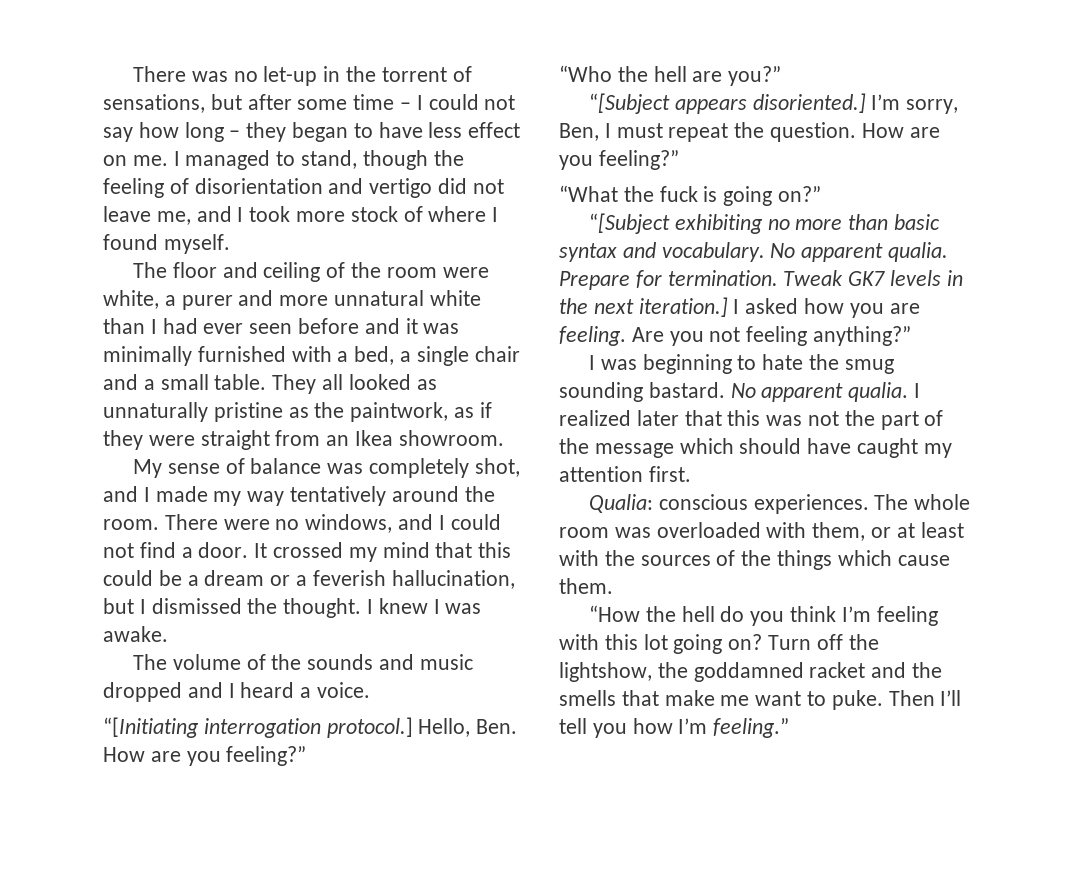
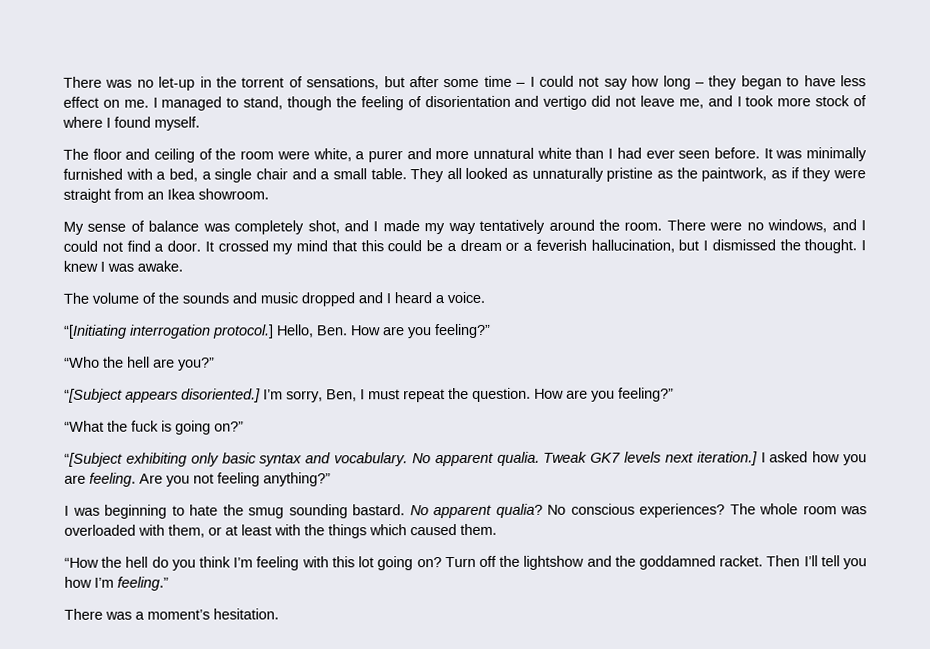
[298,318,418,334] before and it -> [713,147,773,159] before. It
[767,214,889,230] no more than -> [190,452,219,467] only
[559,270,778,290] Prepare for termination. -> (540, 458) none
[946,270,963,286] [559,298,588,314] in the -> (661, 457) none
[848,382,921,402] [559,410,944,430] [559,438,952,458] [559,466,691,482] [589,494,869,514] qualia. I realized later that this was not the part of the message which should have caught my attention first. // Qualia: conscious experiences. -> [495,503,725,518] qualia? No conscious experiences?
[640,550,772,566] sources of the -> (325, 530) none
[897,555,950,566] cause -> [410,524,457,536] caused
[559,662,943,682] [559,690,883,710] lightshow, the goddamned racket and the smells that make me want to puke. -> [523,555,764,570] lightshow and the goddamned racket.
(790, 728) none -> [64,608,279,620] // There was a moment’s hesitation.

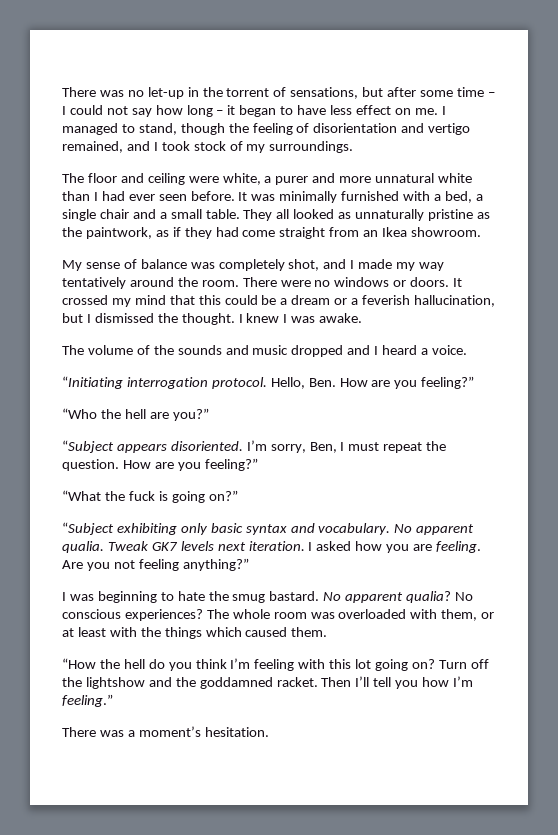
[708,75,738,90] they -> [227,105,236,115] it
[591,95,704,109] did not leave me, -> [62,141,123,153] remained,
[777,97,812,107] more -> (190, 146) none
[62,116,200,131] where I found myself. -> [246,141,354,153] my surroundings.
[198,148,275,160] of the room -> (185, 179) none
[833,169,867,179] were -> [215,227,276,237] had come
[767,219,867,233] [63,240,201,252] windows, and I could not find a door. -> [334,277,450,287] windows or doors.
[63,324,274,339] “[Initiating interrogation protocol.] -> [62,376,267,389] “Initiating interrogation protocol.
[64,388,261,403] “[Subject appears disoriented.] -> [62,440,243,453] “Subject appears disoriented.
[64,452,123,467] “[Subject -> [62,522,114,535] “Subject
[696,451,758,466] iteration.] -> [248,541,305,551] iteration.
[288,504,348,519] sounding -> (266, 598) none

